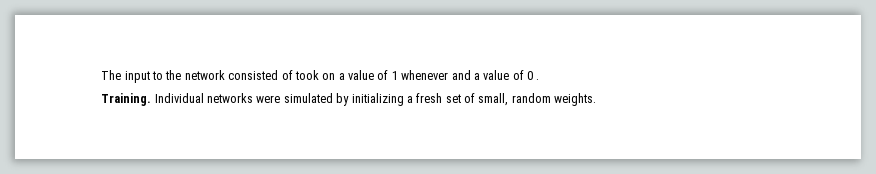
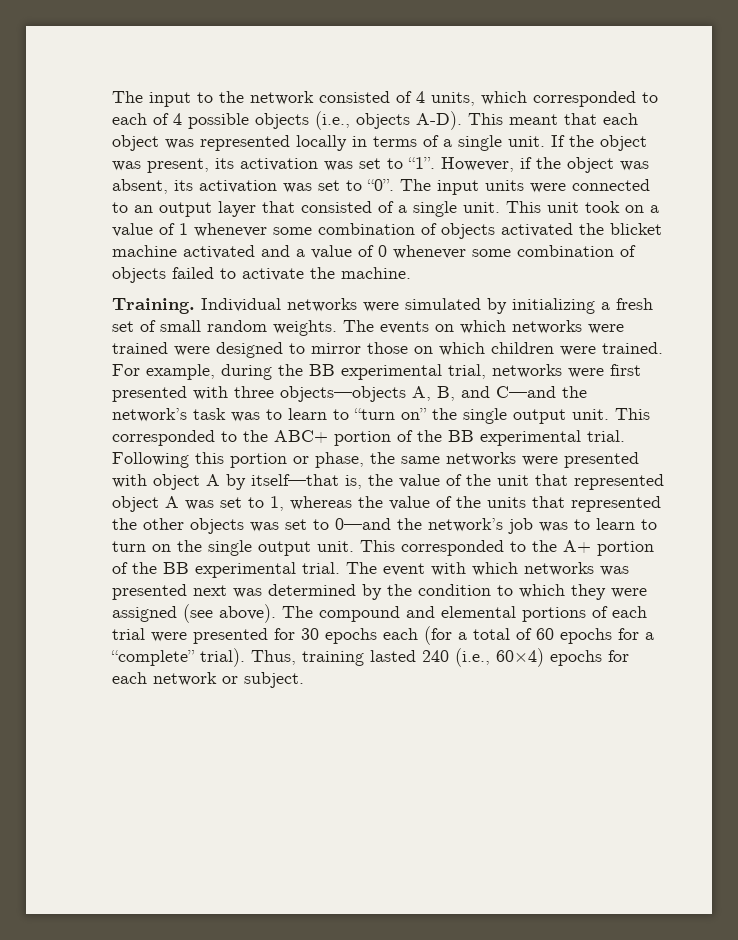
(293, 75) none -> [416,91,658,107] [112,111,638,130] [112,135,647,151] [112,157,649,173] [112,179,650,195] [112,201,579,217] 4 units, which corresponded to each of 4 possible objects (i.e., objects A-D). This meant that each object was represented locally in terms of a single unit. If the object was present, its activation was set to “1”. However, if the object was absent, its activation was set to “0”. The input units were connected to an output layer that consisted of a single unit. This unit
(449, 75) none -> [273,223,662,239] [112,245,255,259] some combination of objects activated the blicket machine activated
[536,79,540,80] . -> [393,245,636,259] [112,267,411,283] whenever some combination of objects failed to activate the machine.
[478,93,509,106] small, -> [160,320,201,332] small
(597, 99) none -> [343,320,624,334] [112,342,663,358] [112,364,641,380] [112,386,587,402] [112,408,650,424] [112,430,625,446] [112,452,639,468] [112,474,664,490] [112,496,661,512] [112,518,657,534] [112,540,654,556] [112,562,629,578] [112,584,647,600] [112,604,647,623] [112,626,654,645] [111,648,629,667] [112,672,304,688] The events on which networks were trained were designed to mirror those on which children were trained. For example, during the BB experimental trial, networks were first presented with three objects—objects A, B, and C—and the network’s task was to learn to “turn on” the single output unit. This corresponded to the ABC+ portion of the BB experimental trial. Following this portion or phase, the same networks were presented with object A by itself—that is, the value of the unit that represented object A was set to 1, whereas the value of the units that represented the other objects was set to 0—and the network’s job was to learn to turn on the single output unit. This corresponded to the A+ portion of the BB experimental trial. The event with which networks was presented next was determined by the condition to which they were assigned (see above). The compound and elemental portions of each trial were presented for 30 epochs each (for a total of 60 epochs for a “complete” trial). Thus, training lasted 240 (i.e., 60×4) epochs for each network or subject.

